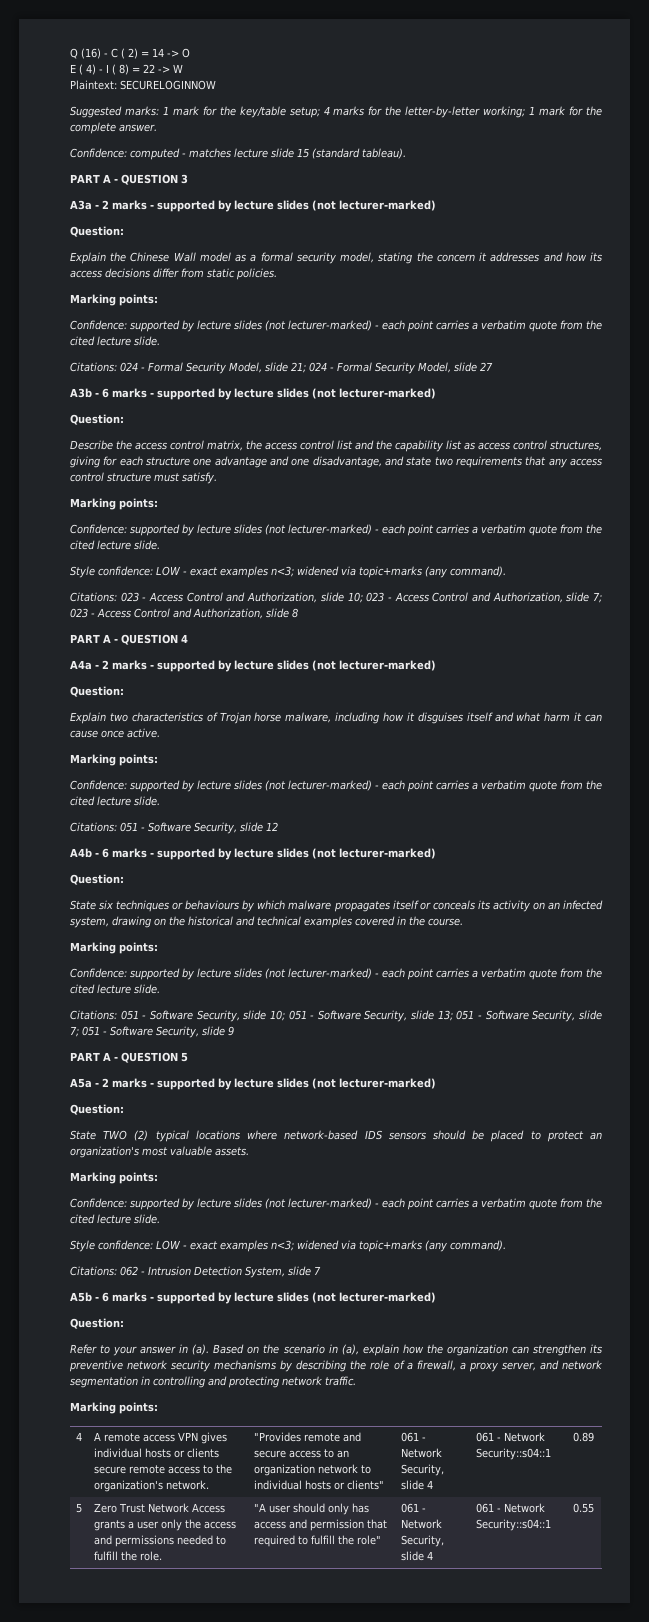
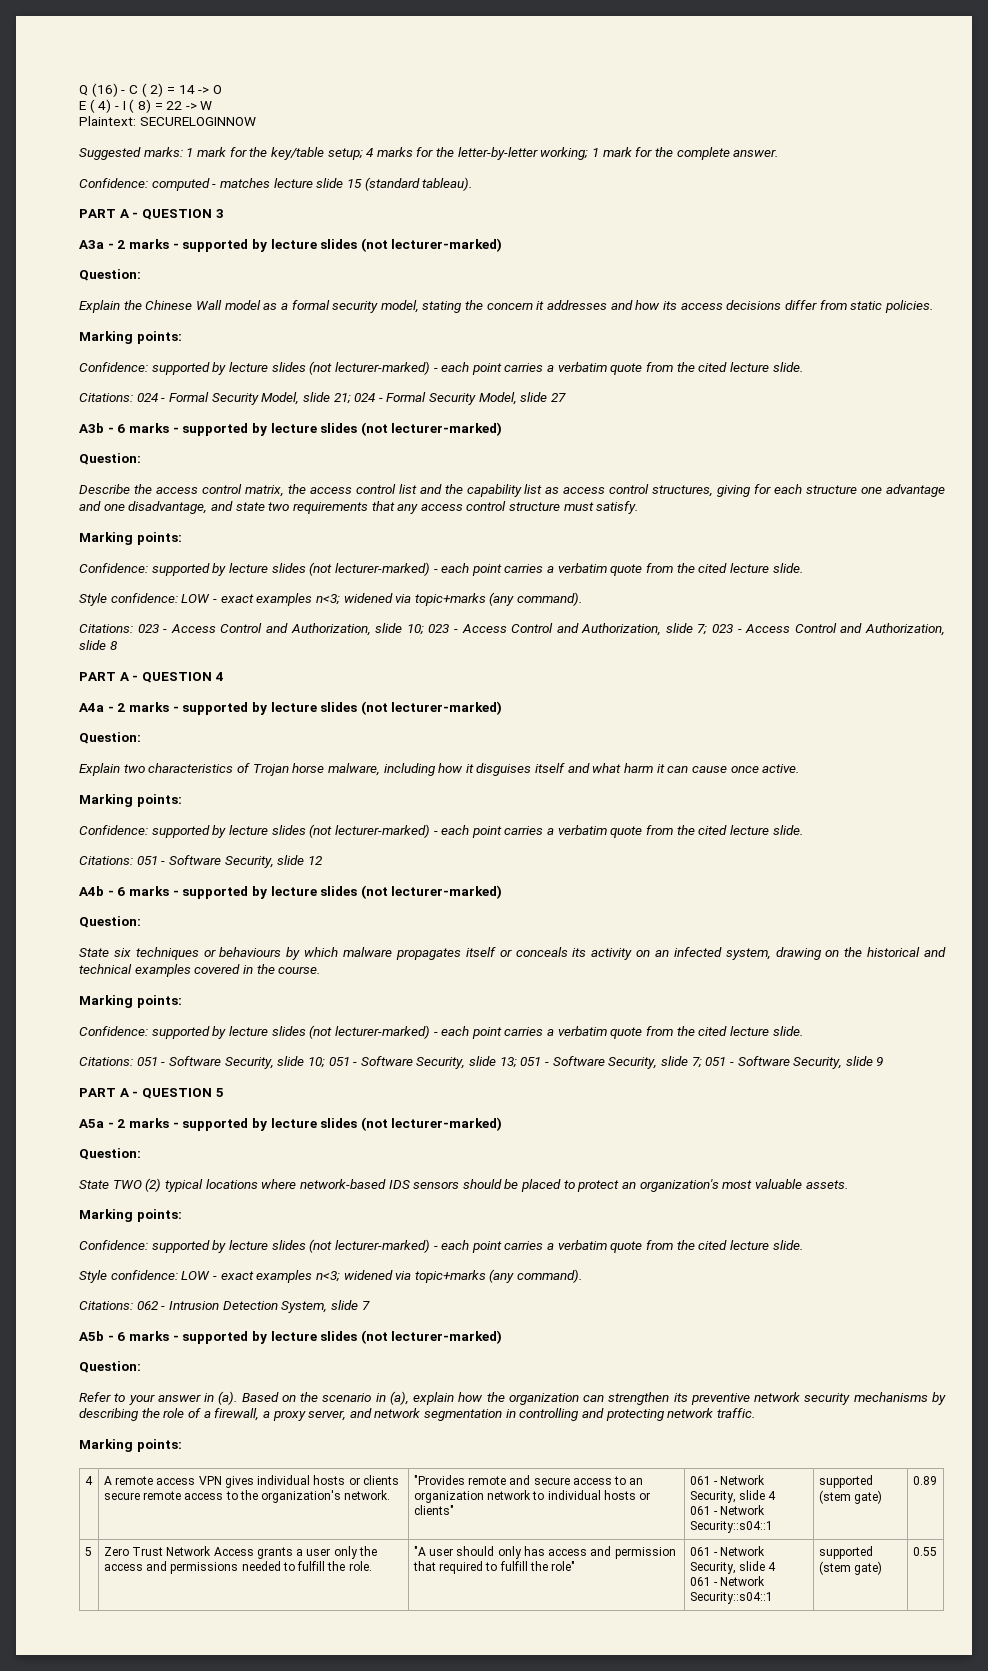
[475,1432,545,1442] [475,1448,551,1460] | 061 - Network Security::s04::1 -> [689,1505,766,1515] [689,1521,773,1533] [818,1475,873,1488] [818,1490,883,1504] // 061 - Network Security::s04::1 | supported (stem gate)
[475,1503,545,1513] [475,1519,551,1531] | 061 - Network Security::s04::1 -> [689,1576,766,1586] [689,1592,773,1604] [818,1546,873,1559] [818,1561,883,1575] // 061 - Network Security::s04::1 | supported (stem gate)

